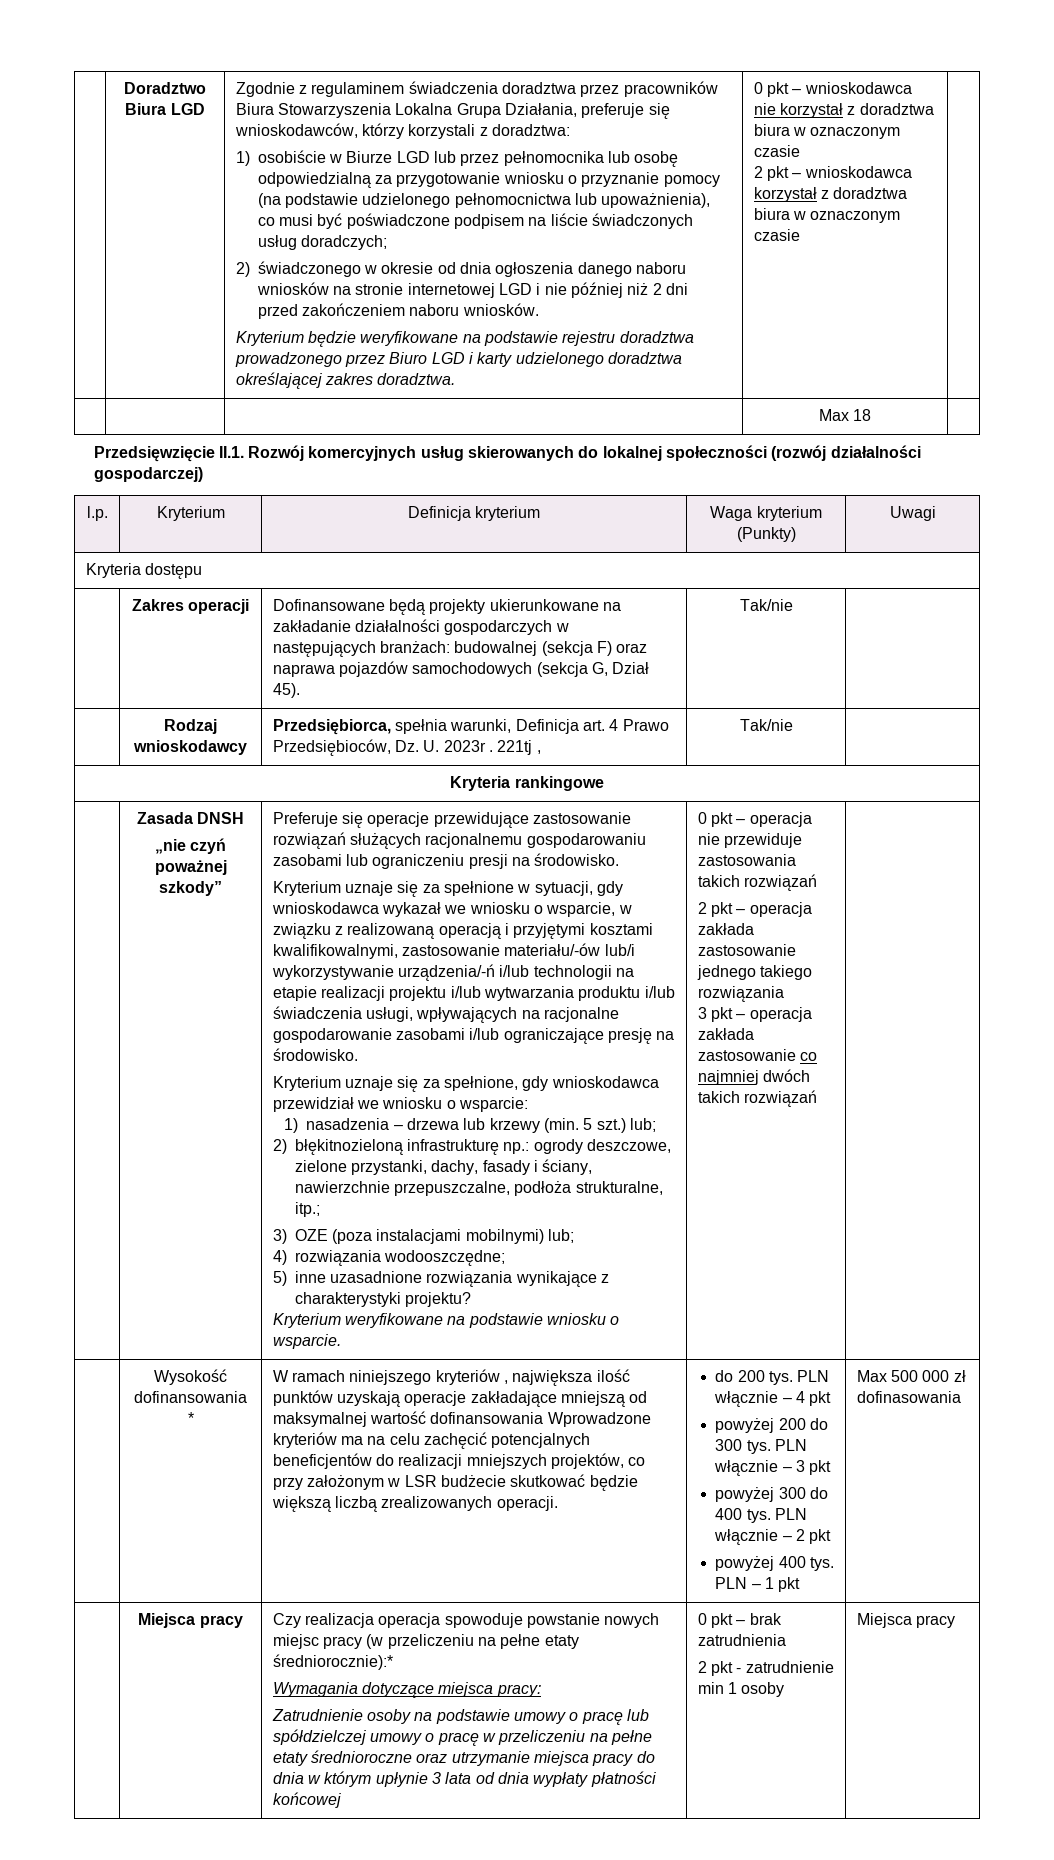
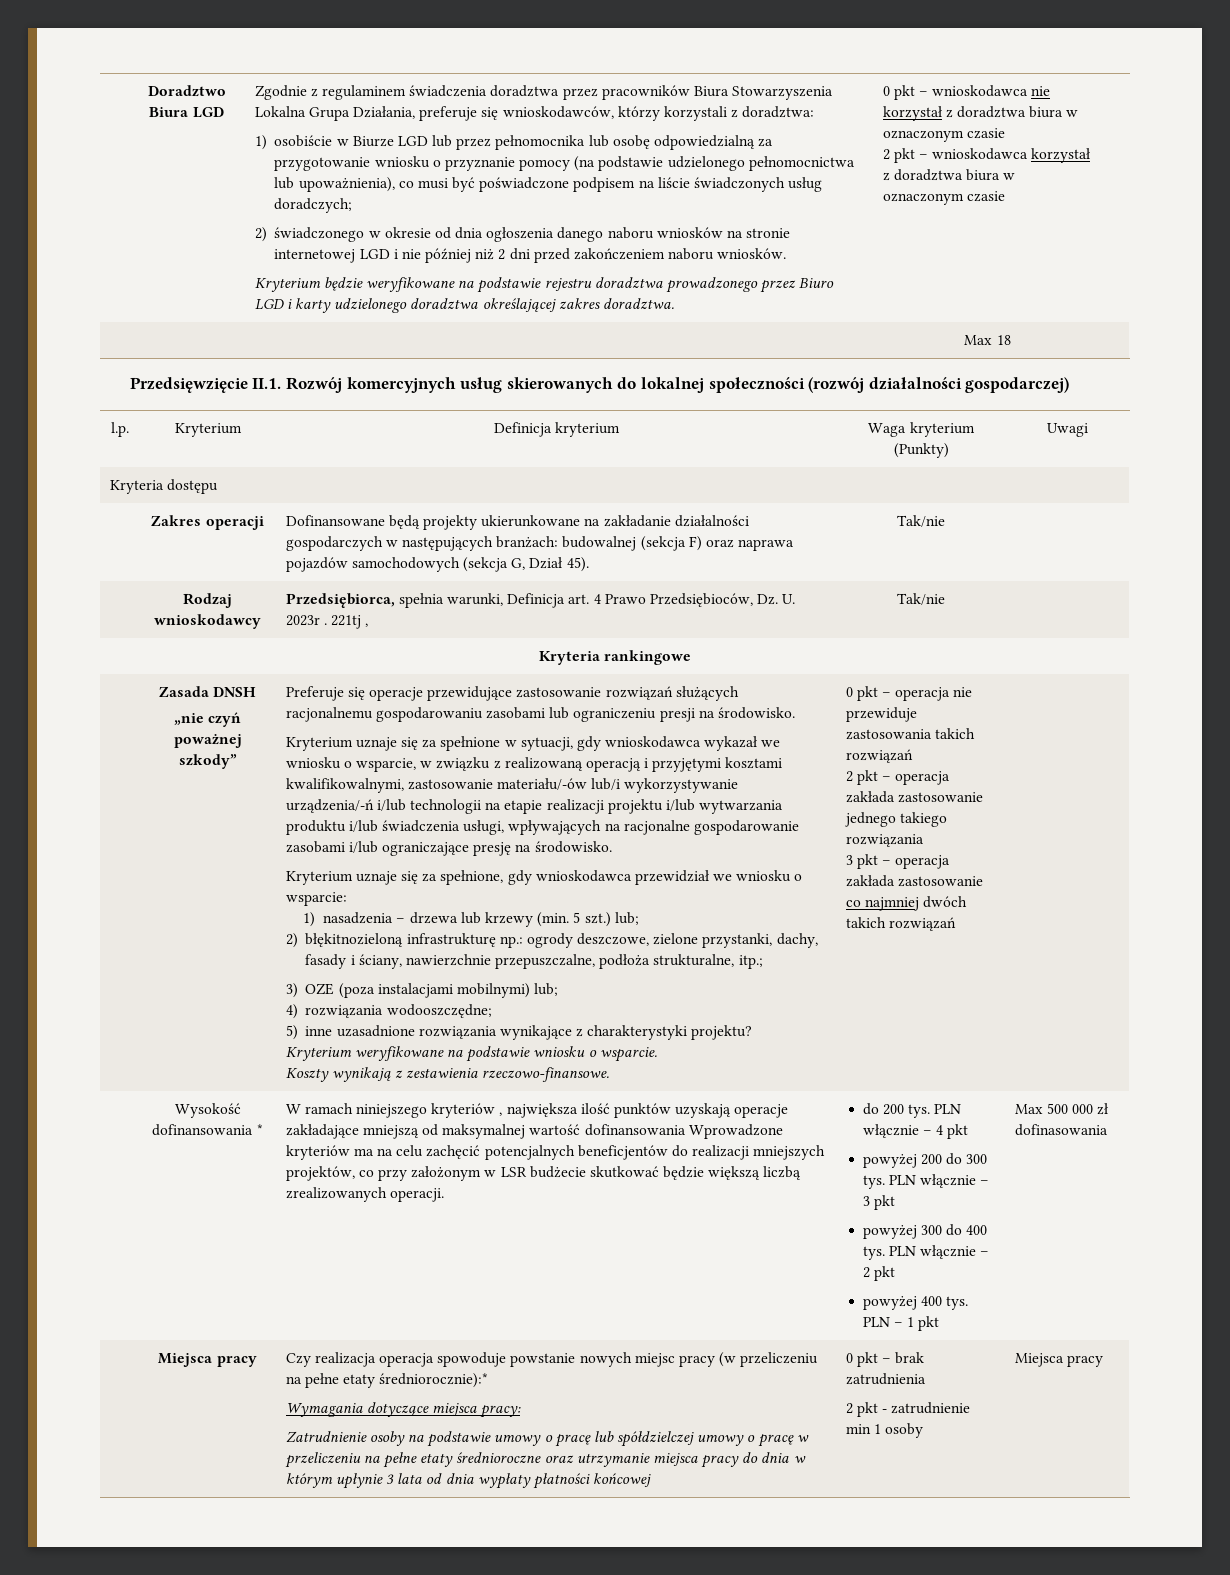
(341, 1341) none -> [285,1067,610,1082] // Koszty wynikają z zestawienia rzeczowo-finansowe.

